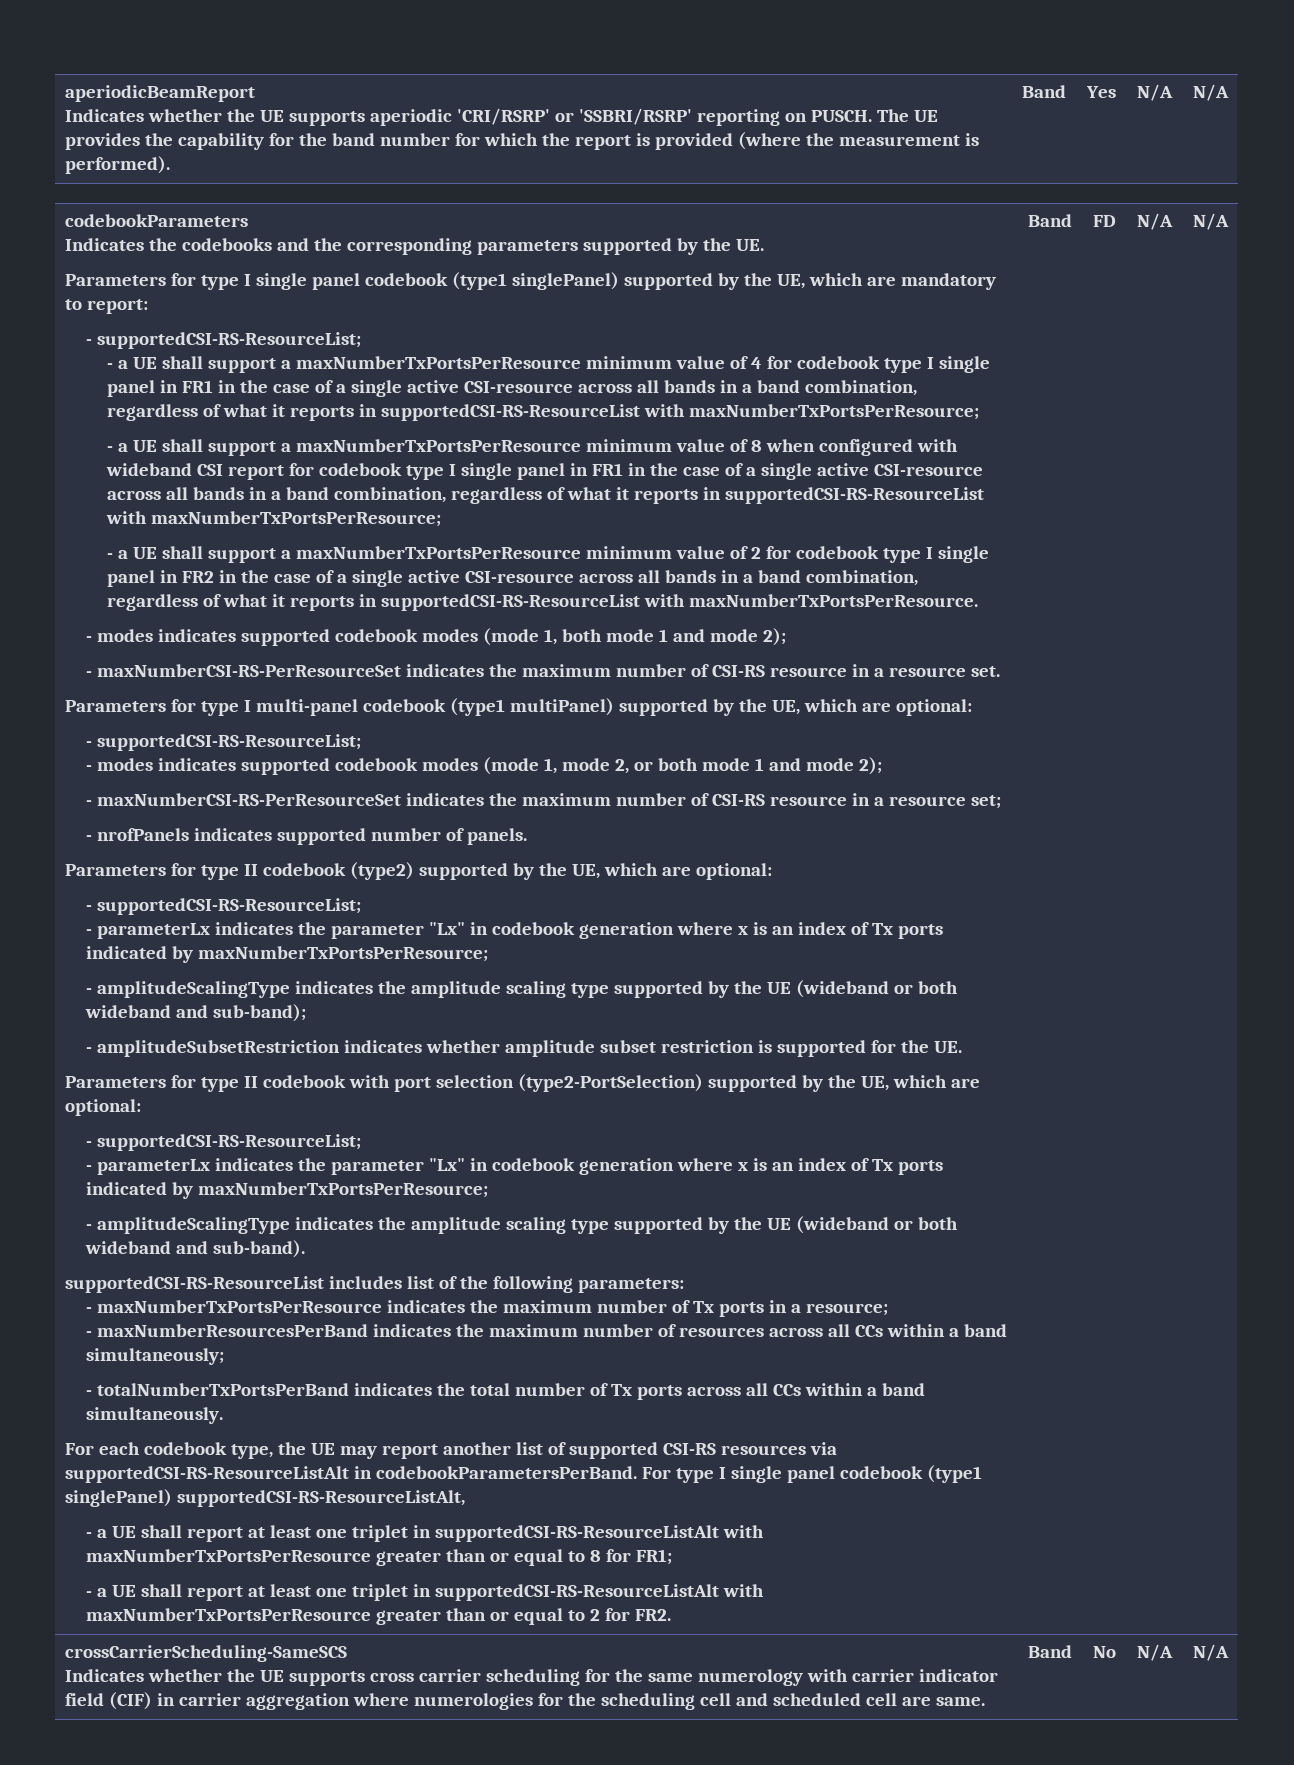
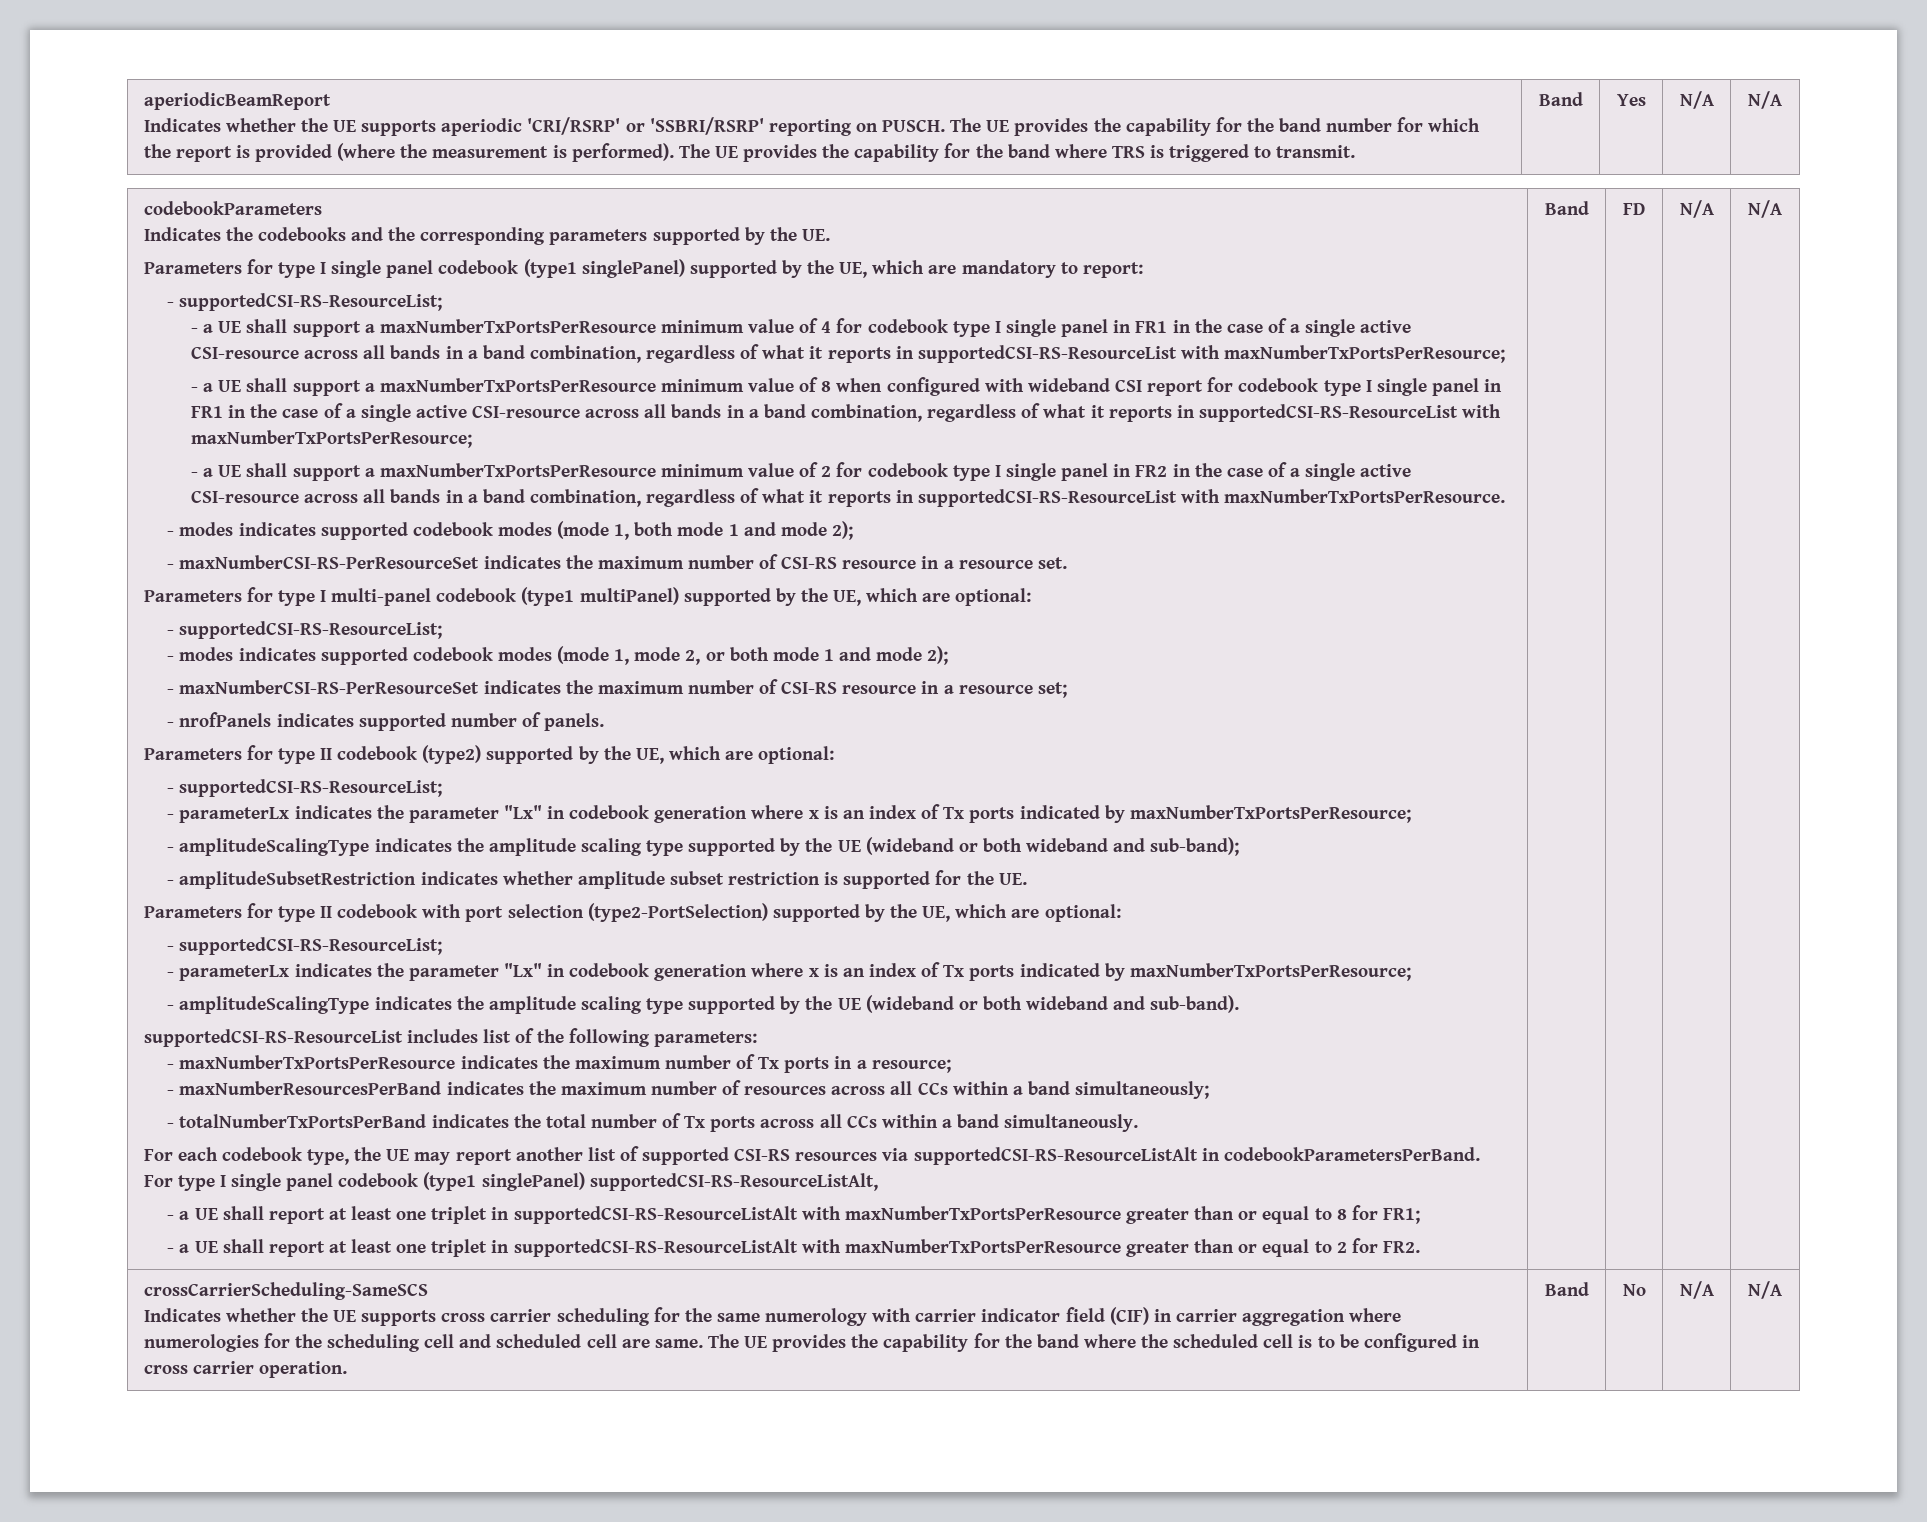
(170, 165) none -> [678,143,1356,162] The UE provides the capability for the band where TRS is triggered to transmit.
(985, 1701) none -> [707,1333,1480,1352] [143,1361,347,1378] The UE provides the capability for the band where the scheduled cell is to be configured in cross carrier operation.

